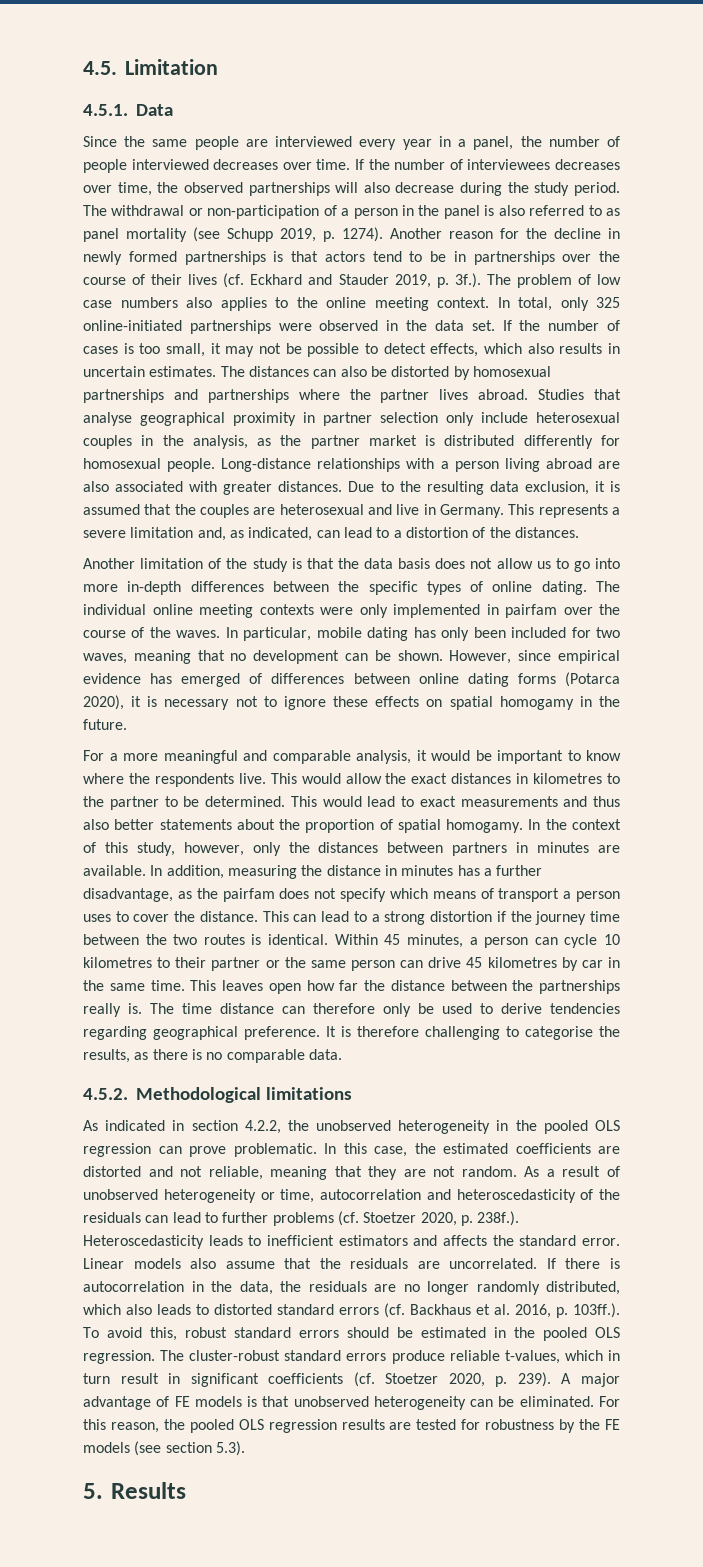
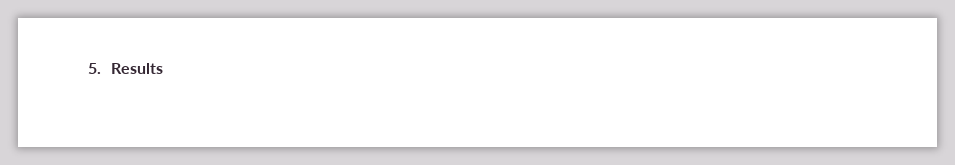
[83,59,218,75] [83,104,173,116] [83,136,620,150] [83,159,621,173] [83,182,620,196] [83,205,621,219] [83,227,620,242] [83,251,620,265] [83,273,621,288] [83,297,620,311] [83,320,620,334] [83,343,621,357] [83,366,551,380] [83,389,622,403] [83,412,620,426] [83,435,620,449] [83,458,620,472] [83,481,620,495] [83,504,620,518] [83,527,579,541] [83,558,620,572] [83,581,621,595] [83,604,620,618] [83,627,620,641] [83,650,621,664] [83,672,620,687] [83,695,620,710] [83,719,127,730] [83,750,621,764] [83,773,620,787] [83,796,620,810] [83,819,621,833] [83,842,621,856] [83,865,543,879] [83,888,620,902] [83,911,621,925] [83,934,621,948] [83,957,621,971] [83,980,620,994] [83,1003,620,1017] [83,1026,620,1040] [83,1049,342,1063] [83,1087,352,1103] [83,1120,620,1134] [83,1143,620,1157] [83,1166,621,1180] [83,1189,620,1203] [83,1211,520,1226] [83,1235,620,1249] [83,1258,620,1269] [83,1281,620,1295] [83,1303,620,1318] [83,1327,620,1341] [83,1350,620,1364] [83,1372,621,1387] [83,1396,620,1410] [83,1419,620,1433] [83,1441,245,1456] 4.5. Limitation // 4.5.1. Data // Since the same people are interviewed every year in a panel, the number of people interviewed decreases over time. If the number of interviewees decreases over time, the observed partnerships will also decrease during the study period. The withdrawal or non-participation of a person in the panel is also referred to as panel mortality (see Schupp 2019, p. 1274). Another reason for the decline in newly formed partnerships is that actors tend to be in partnerships over the course of their lives (cf. Eckhard and Stauder 2019, p. 3f.). The problem of low case numbers also applies to the online meeting context. In total, only 325 online-initiated partnerships were observed in the data set. If the number of cases is too small, it may not be possible to detect effects, which also results in uncertain estimates. The distances can also be distorted by homosexual partnerships and partnerships where the partner lives abroad. Studies that analyse geographical proximity in partner selection only include heterosexual couples in the analysis, as the partner market is distributed differently for homosexual people. Long-distance relationships with a person living abroad are also associated with greater distances. Due to the resulting data exclusion, it is assumed that the couples are heterosexual and live in Germany. This represents a severe limitation and, as indicated, can lead to a distortion of the distances. // Another limitation of the study is that the data basis does not allow us to go into more in-depth differences between the specific types of online dating. The individual online meeting contexts were only implemented in pairfam over the course of the waves. In particular, mobile dating has only been included for two waves, meaning that no development can be shown. However, since empirical evidence has emerged of differences between online dating forms (Potarca 2020), it is necessary not to ignore these effects on spatial homogamy in the future. // For a more meaningful and comparable analysis, it would be important to know where the respondents live. This would allow the exact distances in kilometres to the partner to be determined. This would lead to exact measurements and thus also better statements about the proportion of spatial homogamy. In the context of this study, however, only the distances between partners in minutes are available. In addition, measuring the distance in minutes has a further disadvantage, as the pairfam does not specify which means of transport a person uses to cover the distance. This can lead to a strong distortion if the journey time between the two routes is identical. Within 45 minutes, a person can cycle 10 kilometres to their partner or the same person can drive 45 kilometres by car in the same time. This leaves open how far the distance between the partnerships really is. The time distance can therefore only be used to derive tendencies regarding geographical preference. It is therefore challenging to categorise the results, as there is no comparable data. // 4.5.2. Methodological limitations // As indicated in section 4.2.2, the unobserved heterogeneity in the pooled OLS regression can prove problematic. In this case, the estimated coefficients are distorted and not reliable, meaning that they are not random. As a result of unobserved heterogeneity or time, autocorrelation and heteroscedasticity of the residuals can lead to further problems (cf. Stoetzer 2020, p. 238f.). Heteroscedasticity leads to inefficient estimators and affects the standard error. Linear models also assume that the residuals are uncorrelated. If there is autocorrelation in the data, the residuals are no longer randomly distributed, which also leads to distorted standard errors (cf. Backhaus et al. 2016, p. 103ff.). To avoid this, robust standard errors should be estimated in the pooled OLS regression. The cluster-robust standard errors produce reliable t-values, which in turn result in significant coefficients (cf. Stoetzer 2020, p. 239). A major advantage of FE models is that unobserved heterogeneity can be eliminated. For this reason, the pooled OLS regression results are tested for robustness by the FE models (see section 5.3). // -> (88, 68) none

